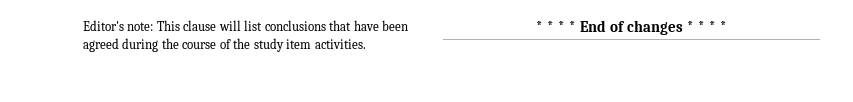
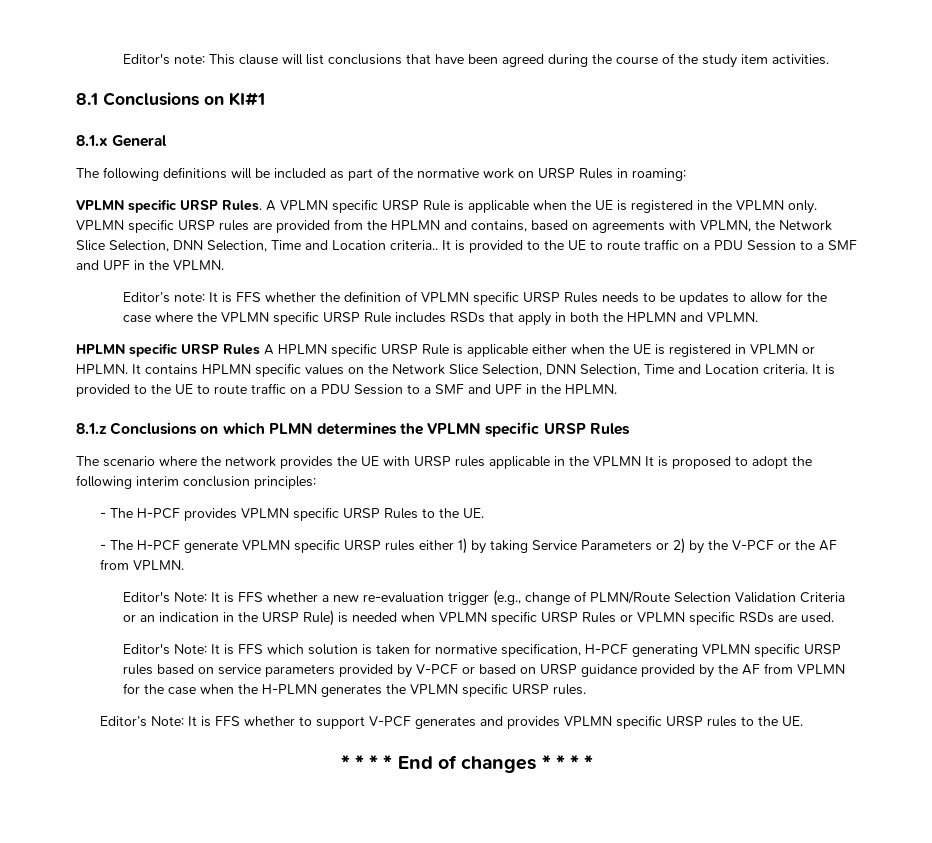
(366, 44) none -> [76,92,265,106] [76,135,168,147] [76,167,686,181] [76,199,817,214] [76,219,832,233] [76,239,857,253] [76,260,224,270] [123,291,828,305] [123,311,759,326] [76,343,815,357] [76,363,835,377] [76,383,617,397] [76,422,630,437] [76,456,812,469] [76,475,316,489] [99,507,484,521] [99,538,837,554] [99,559,184,570] [123,590,846,606] [123,610,835,626] [123,643,842,657] [123,663,846,678] [123,683,587,697] [99,715,803,729] // 8.1 Conclusions on KI#1 // 8.1.x General // The following definitions will be included as part of the normative work on URSP Rules in roaming: // VPLMN specific URSP Rules. A VPLMN specific URSP Rule is applicable when the UE is registered in the VPLMN only. VPLMN specific URSP rules are provided from the HPLMN and contains, based on agreements with VPLMN, the Network Slice Selection, DNN Selection, Time and Location criteria.. It is provided to the UE to route traffic on a PDU Session to a SMF and UPF in the VPLMN. // Editor’s note: It is FFS whether the definition of VPLMN specific URSP Rules needs to be updates to allow for the case where the VPLMN specific URSP Rule includes RSDs that apply in both the HPLMN and VPLMN. // HPLMN specific URSP Rules A HPLMN specific URSP Rule is applicable either when the UE is registered in VPLMN or HPLMN. It contains HPLMN specific values on the Network Slice Selection, DNN Selection, Time and Location criteria. It is provided to the UE to route traffic on a PDU Session to a SMF and UPF in the HPLMN. // 8.1.z Conclusions on which PLMN determines the VPLMN specific URSP Rules // The scenario where the network provides the UE with URSP rules applicable in the VPLMN It is proposed to adopt the following interim conclusion principles: // - The H-PCF provides VPLMN specific URSP Rules to the UE. // - The H-PCF generate VPLMN specific URSP rules either 1) by taking Service Parameters or 2) by the V-PCF or the AF from VPLMN. // Editor's Note: It is FFS whether a new re-evaluation trigger (e.g., change of PLMN/Route Selection Validation Criteria or an indication in the URSP Rule) is needed when VPLMN specific URSP Rules or VPLMN specific RSDs are used. // Editor's Note: It is FFS which solution is taken for normative specification, H-PCF generating VPLMN specific URSP rules based on service parameters provided by V-PCF or based on URSP guidance provided by the AF from VPLMN for the case when the H-PLMN generates the VPLMN specific URSP rules. // Editor’s Note: It is FFS whether to support V-PCF generates and provides VPLMN specific URSP rules to the UE.

